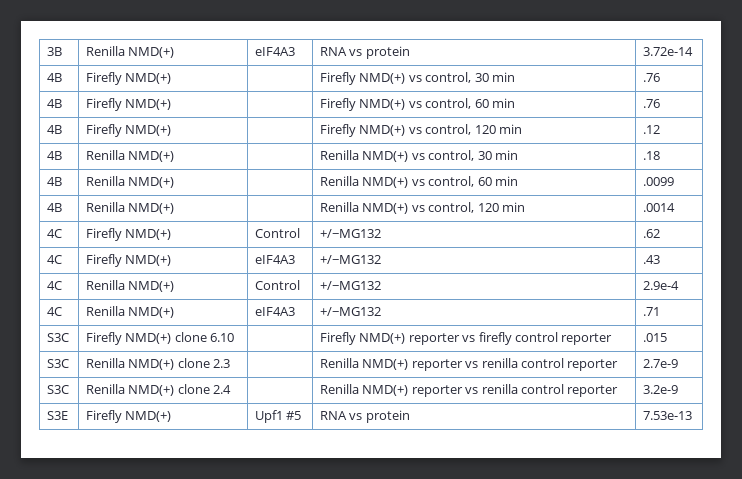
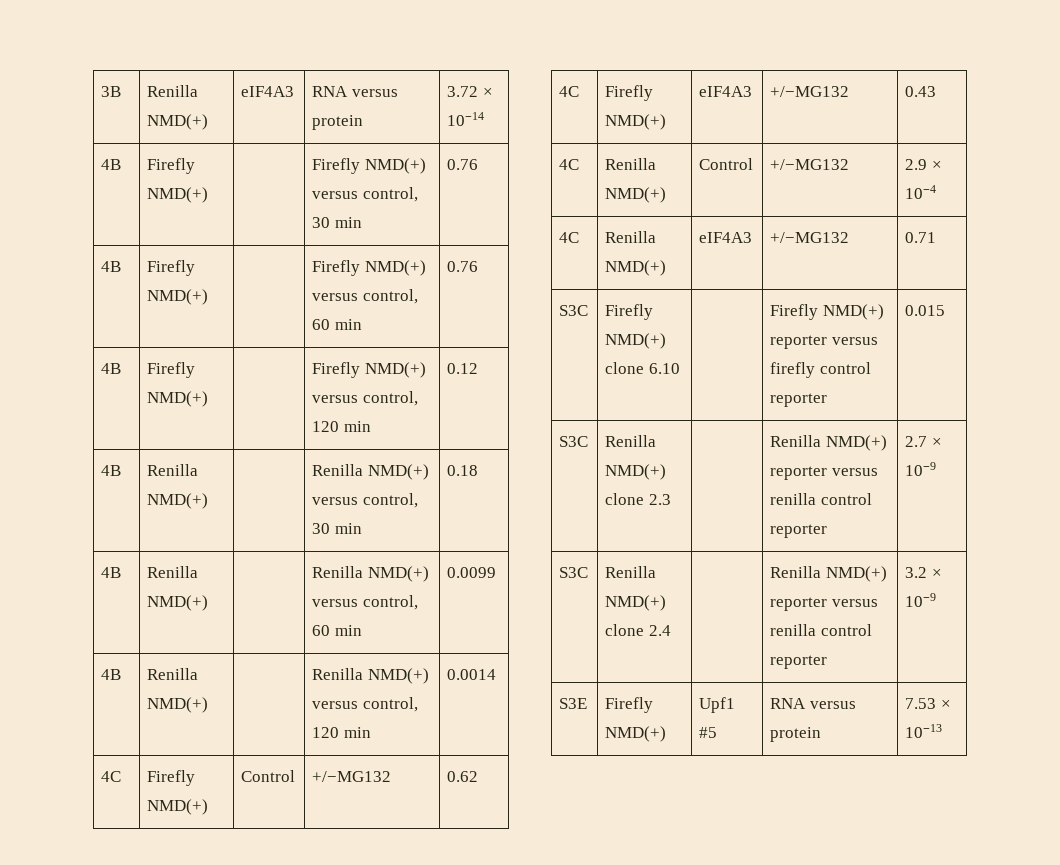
[349,46,410,59] [643,47,694,56] [47,73,63,82] [86,72,172,85] [320,72,515,85] [643,73,661,82] [47,99,63,108] [86,98,172,111] [320,98,515,111] [643,99,661,108] [47,125,63,134] [86,124,172,137] [320,124,522,137] [643,125,661,134] [47,151,63,160] [86,150,175,162] [320,150,518,162] [643,151,661,160] [47,177,63,186] [86,176,175,188] [320,176,518,188] [643,177,675,186] [47,203,63,212] [86,202,175,214] [320,202,525,214] [643,203,676,212] vs protein | 3.72e-14 // 4B | Firefly NMD(+) | | Firefly NMD(+) vs control, 30 min | .76 // 4B | Firefly NMD(+) | | Firefly NMD(+) vs control, 60 min | .76 // 4B | Firefly NMD(+) | | Firefly NMD(+) vs control, 120 min | .12 // 4B | Renilla NMD(+) | | Renilla NMD(+) vs control, 30 min | .18 // 4B | Renilla NMD(+) | | Renilla NMD(+) vs control, 60 min | .0099 // 4B | Renilla NMD(+) | | Renilla NMD(+) vs control, 120 min | .0014 -> [351,89,398,97] [312,115,364,130] [447,86,493,97] [447,112,485,126] [101,159,122,170] [147,158,196,174] [147,187,209,203] [312,158,426,174] [312,187,418,202] [312,217,362,228] [447,159,479,170] [101,261,122,272] [147,260,196,276] [147,289,209,305] [312,260,426,276] [312,289,418,304] [312,319,362,330] [447,261,479,272] [101,363,122,374] [147,362,196,378] [147,391,209,407] [312,362,426,378] [312,391,418,406] [312,421,371,432] [447,363,479,374] [101,465,122,476] [147,464,199,476] [147,493,209,509] [312,464,429,480] [312,493,418,508] [312,523,362,534] [447,465,479,476] [101,567,122,578] [147,566,199,578] [147,595,209,611] [312,566,429,582] [312,595,418,610] [312,625,362,636] [447,567,497,578] [101,669,122,680] [147,668,199,680] [147,697,209,713] [312,668,429,684] [312,697,418,712] [312,727,371,738] [447,669,497,680] versus protein | 3.72 × 10−14 // 4B | Firefly NMD(+) | | Firefly NMD(+) versus control, 30 min | 0.76 // 4B | Firefly NMD(+) | | Firefly NMD(+) versus control, 60 min | 0.76 // 4B | Firefly NMD(+) | | Firefly NMD(+) versus control, 120 min | 0.12 // 4B | Renilla NMD(+) | | Renilla NMD(+) versus control, 30 min | 0.18 // 4B | Renilla NMD(+) | | Renilla NMD(+) versus control, 60 min | 0.0099 // 4B | Renilla NMD(+) | | Renilla NMD(+) versus control, 120 min | 0.0014
[643,229,661,238] .62 -> [447,771,479,782] 0.62
[643,255,661,264] .43 -> [905,86,937,97] 0.43
[643,281,680,290] 2.9e-4 -> [905,159,942,170] [905,185,937,199] 2.9 × 10−4
[643,307,661,316] .71 -> [905,232,937,243] 0.71
[462,335,476,342] vs -> [831,337,878,345] versus
[643,333,668,342] .015 -> [905,305,946,316] 0.015
[465,358,619,371] [643,359,679,368] vs renilla control reporter | 2.7e-9 -> [831,468,878,476] [770,493,872,505] [770,524,828,538] [905,436,942,447] [905,462,937,476] versus renilla control reporter | 2.7 × 10−9
[465,384,619,397] [643,385,679,394] vs renilla control reporter | 3.2e-9 -> [831,599,878,607] [770,624,872,636] [770,655,828,669] [905,567,942,578] [905,593,937,607] versus renilla control reporter | 3.2 × 10−9
[349,410,410,423] [643,411,693,420] vs protein | 7.53e-13 -> [809,701,856,709] [770,727,822,742] [905,698,951,709] [905,724,943,738] versus protein | 7.53 × 10−13

